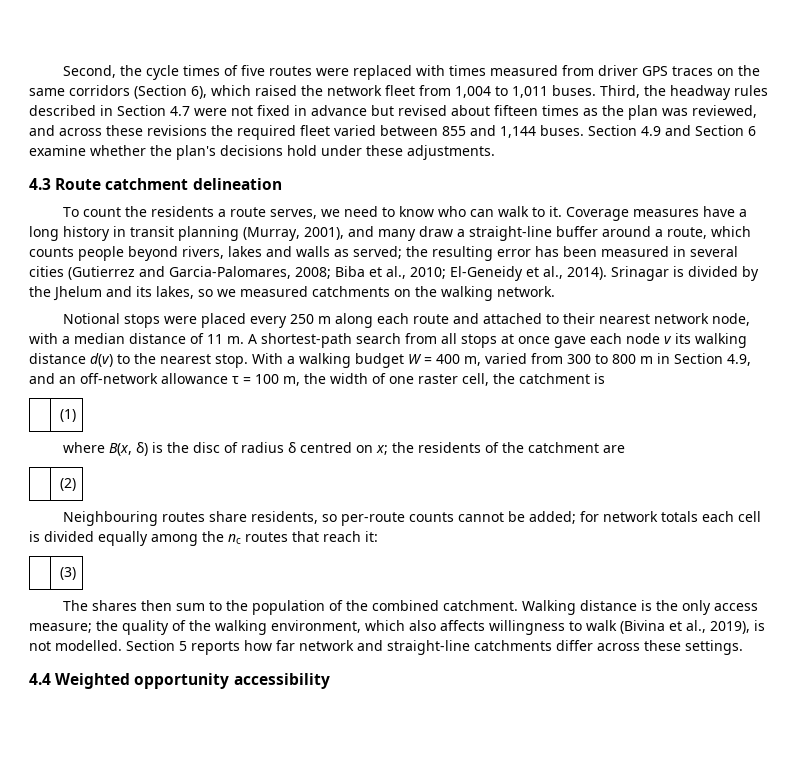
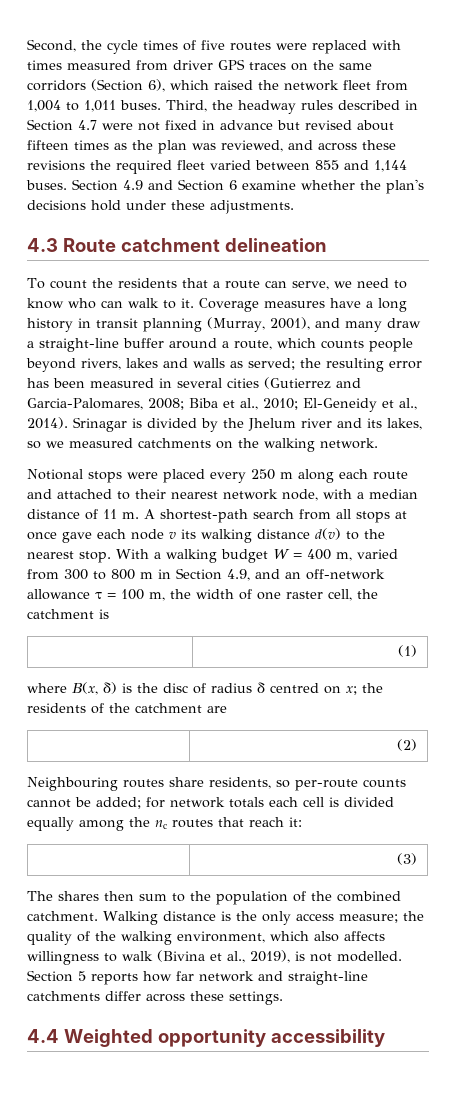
(215, 211) none -> [181,278,208,288] that
[270,209,318,219] serves, -> [264,280,329,290] can serve,
(102, 293) none -> [301,418,332,428] river

